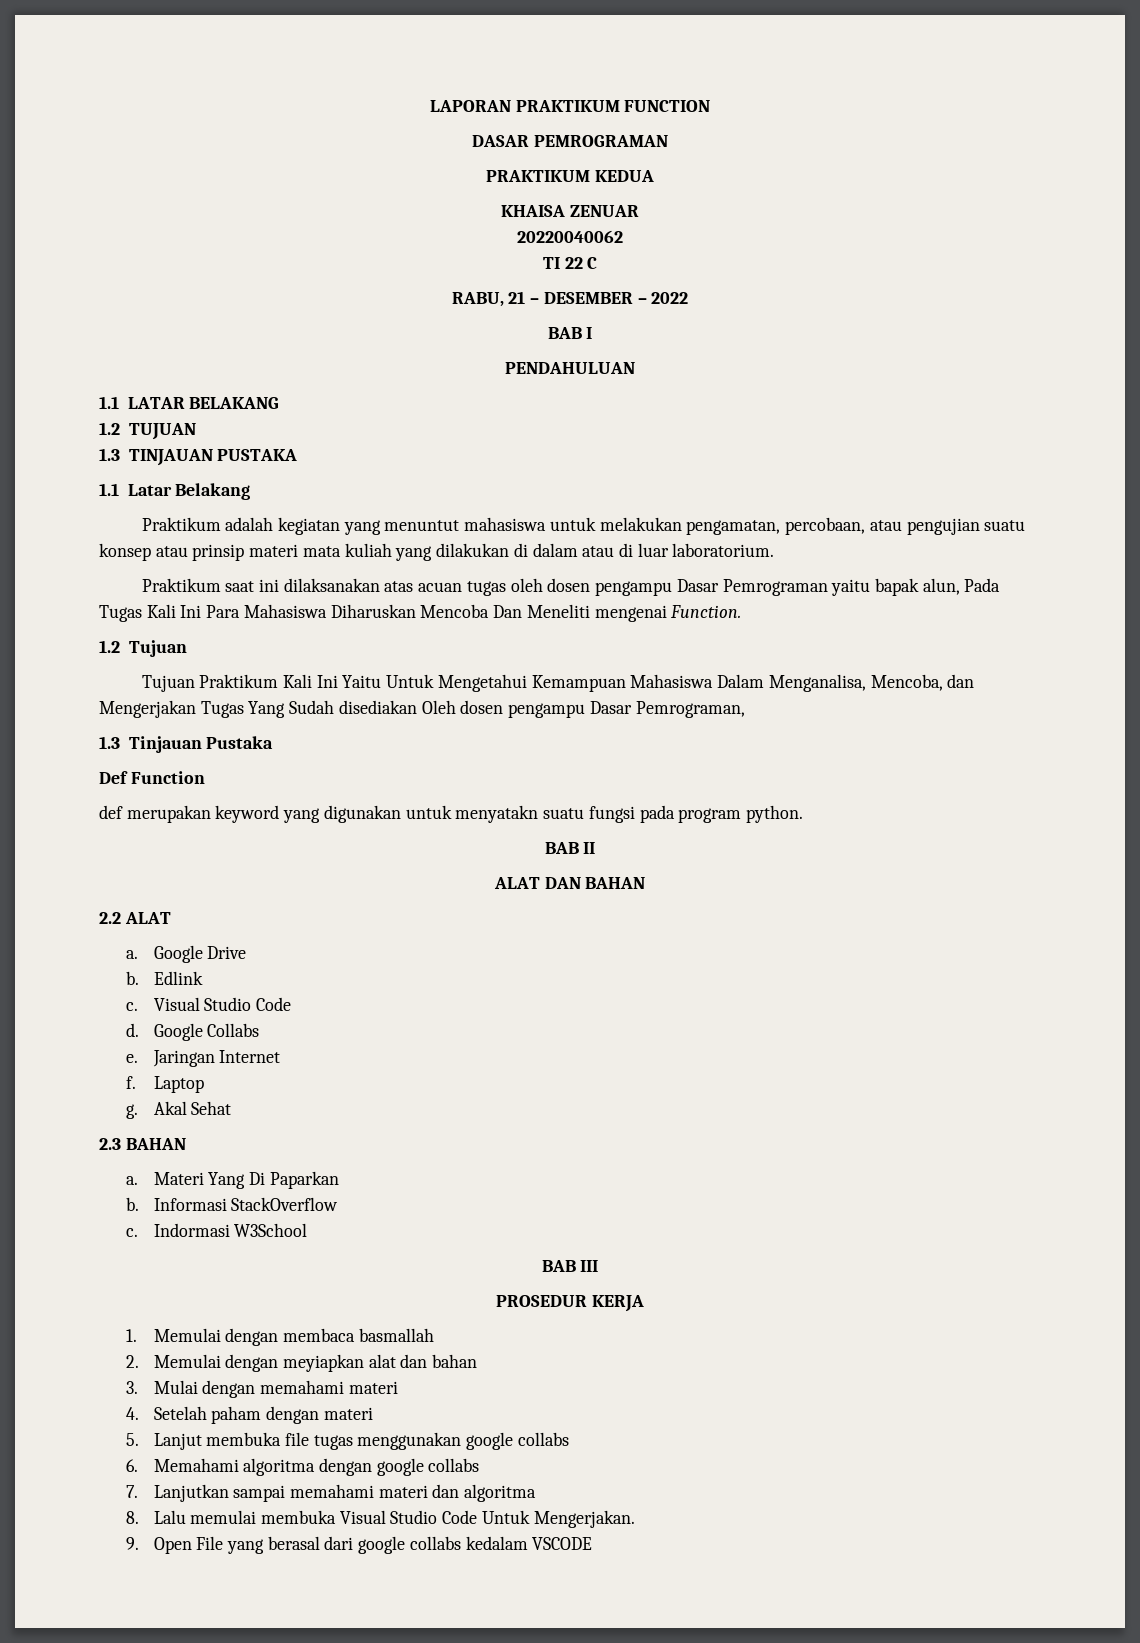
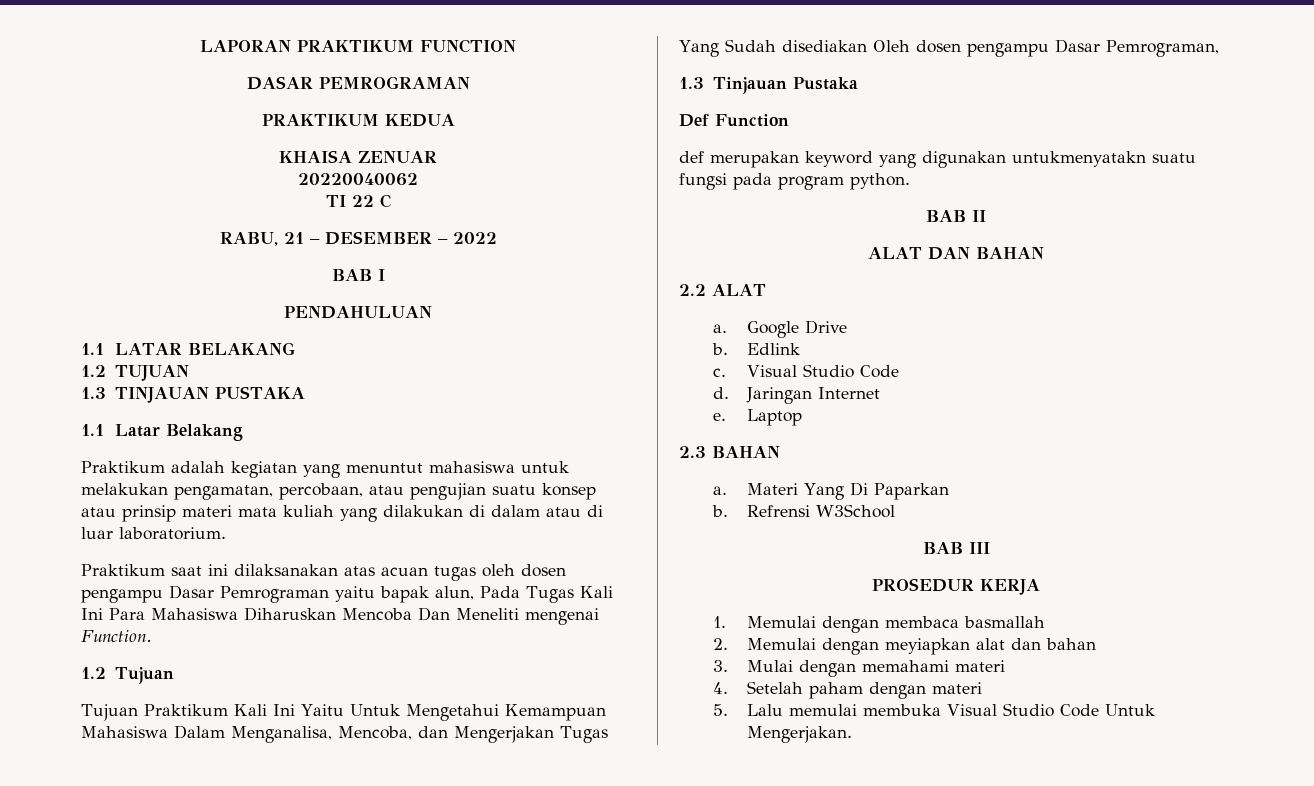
[405,805,539,823] untuk menyatakn -> [1012,151,1146,167] untukmenyatakn
[153,1023,260,1041] [126,1054,139,1063] Google Collabs // e. -> (729, 393) none
[126,1076,137,1089] f. -> [712,413,726,421] e.
[126,1101,232,1119] // g. Akal Sehat -> (802, 417) none
[153,1197,339,1211] [126,1223,230,1237] Informasi StackOverflow // c. Indormasi -> [746,505,810,517] Refrensi
[153,1432,569,1450] [126,1458,480,1476] [126,1484,537,1502] [126,1511,140,1524] Lanjut membuka file tugas menggunakan google collabs // 6. Memahami algoritma dengan google collabs // 7. Lanjutkan sampai memahami materi dan algoritma // 8. -> (728, 710) none
[126,1536,593,1554] // 9. Open File yang berasal dari google collabs kedalam VSCODE -> (852, 734) none

